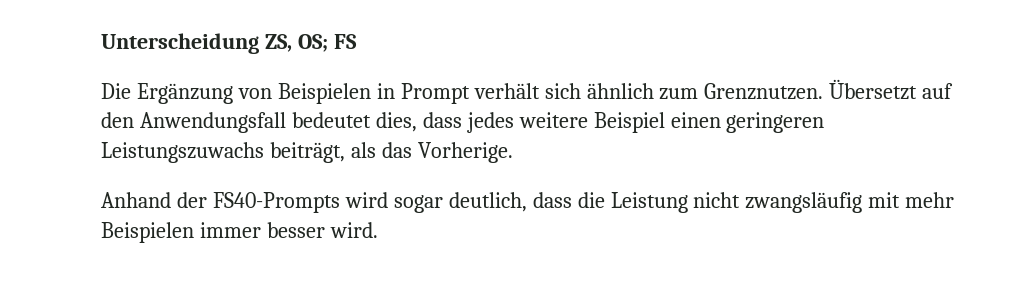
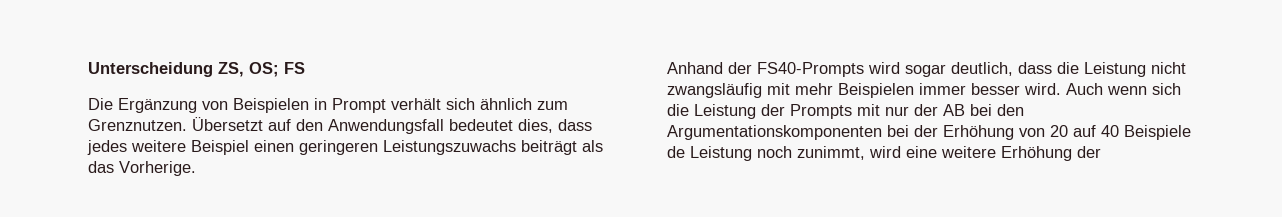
[269,142,345,163] beiträgt, -> [521,140,577,155] beiträgt
(378, 230) none -> [1066,83,1181,95] [667,104,1024,119] [667,125,1191,140] [667,146,1101,161] Auch wenn sich die Leistung der Prompts mit nur der AB bei den Argumentationskomponenten bei der Erhöhung von 20 auf 40 Beispiele de Leistung noch zunimmt, wird eine weitere Erhöhung der

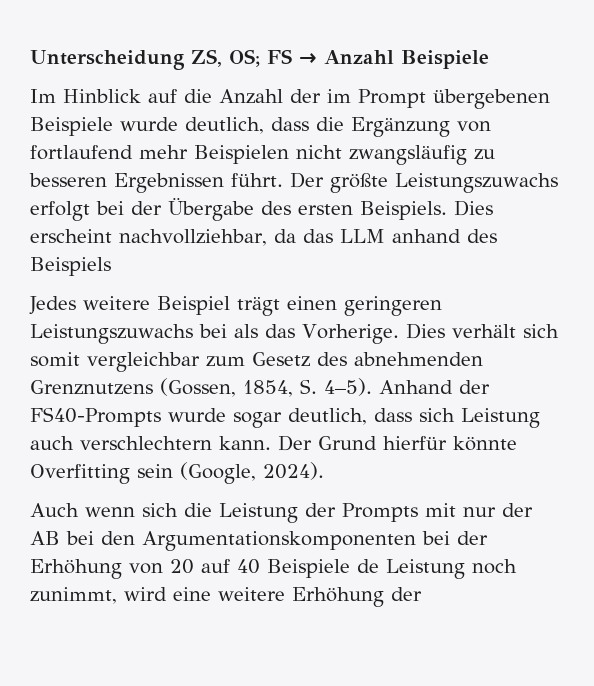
[88,98,568,113] [88,117,592,134] [87,140,127,155] // Die Ergänzung von Beispielen in Prompt verhält sich ähnlich zum Grenznutzen. Übersetzt auf den Anwendungsfall bedeutet dies, dass jedes -> [299,50,489,69] [30,89,550,109] [30,117,491,137] [30,145,495,165] [29,172,558,193] [30,198,493,221] [30,229,497,246] [30,257,111,276] [29,296,76,315] → Anzahl Beispiele // Im Hinblick auf die Anzahl der im Prompt übergebenen Beispiele wurde deutlich, dass die Ergänzung von fortlaufend mehr Beispielen nicht zwangsläufig zu besseren Ergebnissen führt. Der größte Leistungszuwachs erfolgt bei der Übergabe des ersten Beispiels. Dies erscheint nachvollziehbar, da das LLM anhand des Beispiels // Jedes
(249, 147) none -> [237,297,280,316] trägt
[521,140,577,155] beiträgt -> [199,324,227,338] bei
(196, 168) // -> [405,323,559,339] [30,352,483,372] [30,378,372,397] Dies verhält sich somit vergleichbar zum Gesetz des abnehmenden Grenznutzens (Gossen, 1854, S. 4–5).
[868,62,900,74] wird -> [168,408,226,422] wurde
[1057,62,1186,77] [667,83,1061,98] die Leistung nicht zwangsläufig mit mehr Beispielen immer besser wird. -> [419,408,540,428] [30,435,517,451] [30,462,324,484] sich Leistung auch verschlechtern kann. Der Grund hierfür könnte Overfitting sein (Google, 2024). //

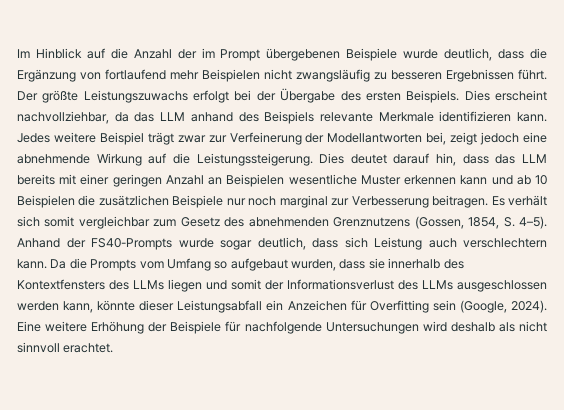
[30,49,489,70] Unterscheidung ZS, OS; FS → Anzahl Beispiele // -> (17, 53) none
[29,296,442,316] [30,323,445,344] // Jedes weitere Beispiel trägt einen geringeren Leistungszuwachs bei als das Vorherige. Dies -> [319,111,547,122] [17,132,548,145] [17,153,547,166] [17,174,547,187] [17,195,505,208] relevante Merkmale identifizieren kann. Jedes weitere Beispiel trägt zwar zur Verfeinerung der Modellantworten bei, zeigt jedoch eine abnehmende Wirkung auf die Leistungssteigerung. Dies deutet darauf hin, dass das LLM bereits mit einer geringen Anzahl an Beispielen wesentliche Muster erkennen kann und ab 10 Beispielen die zusätzlichen Beispiele nur noch marginal zur Verbesserung beitragen. Es
[278,435,517,451] [30,462,324,484] [30,503,533,523] [30,531,488,551] [30,559,517,579] [30,587,422,607] Der Grund hierfür könnte Overfitting sein (Google, 2024). // Auch wenn sich die Leistung der Prompts mit nur der AB bei den Argumentationskomponenten bei der Erhöhung von 20 auf 40 Beispiele de Leistung noch zunimmt, wird eine weitere Erhöhung der -> [50,258,464,271] [17,279,547,292] [17,300,547,313] [17,321,547,334] [17,342,114,353] Da die Prompts vom Umfang so aufgebaut wurden, dass sie innerhalb des Kontextfensters des LLMs liegen und somit der Informationsverlust des LLMs ausgeschlossen werden kann, könnte dieser Leistungsabfall ein Anzeichen für Overfitting sein (Google, 2024). Eine weitere Erhöhung der Beispiele für nachfolgende Untersuchungen wird deshalb als nicht sinnvoll erachtet.

